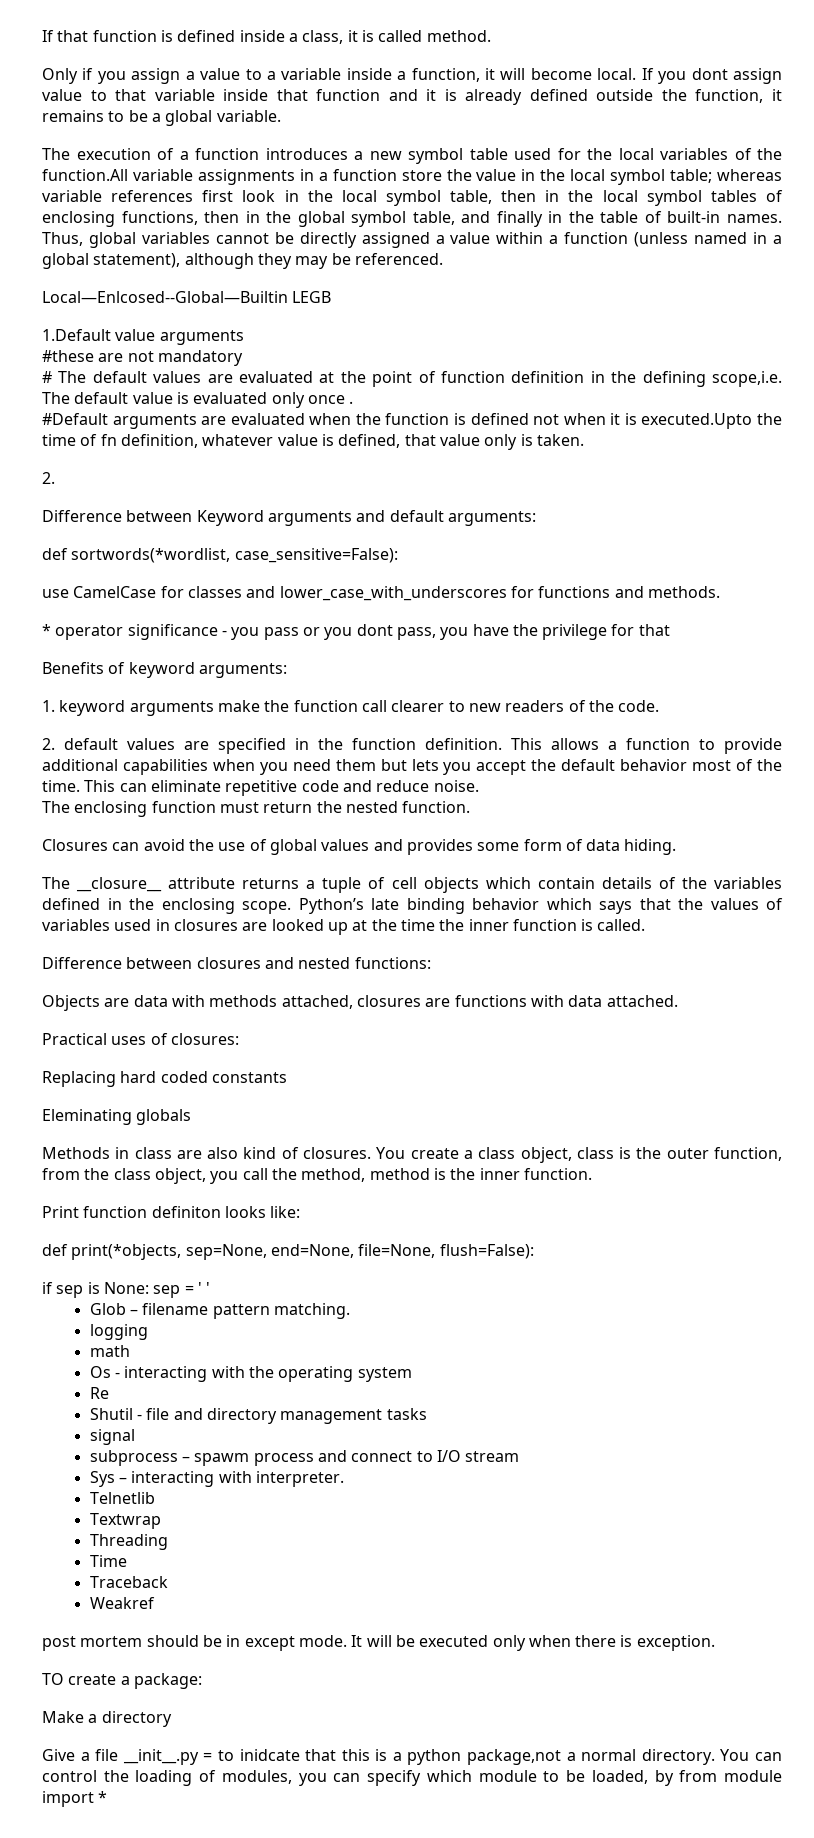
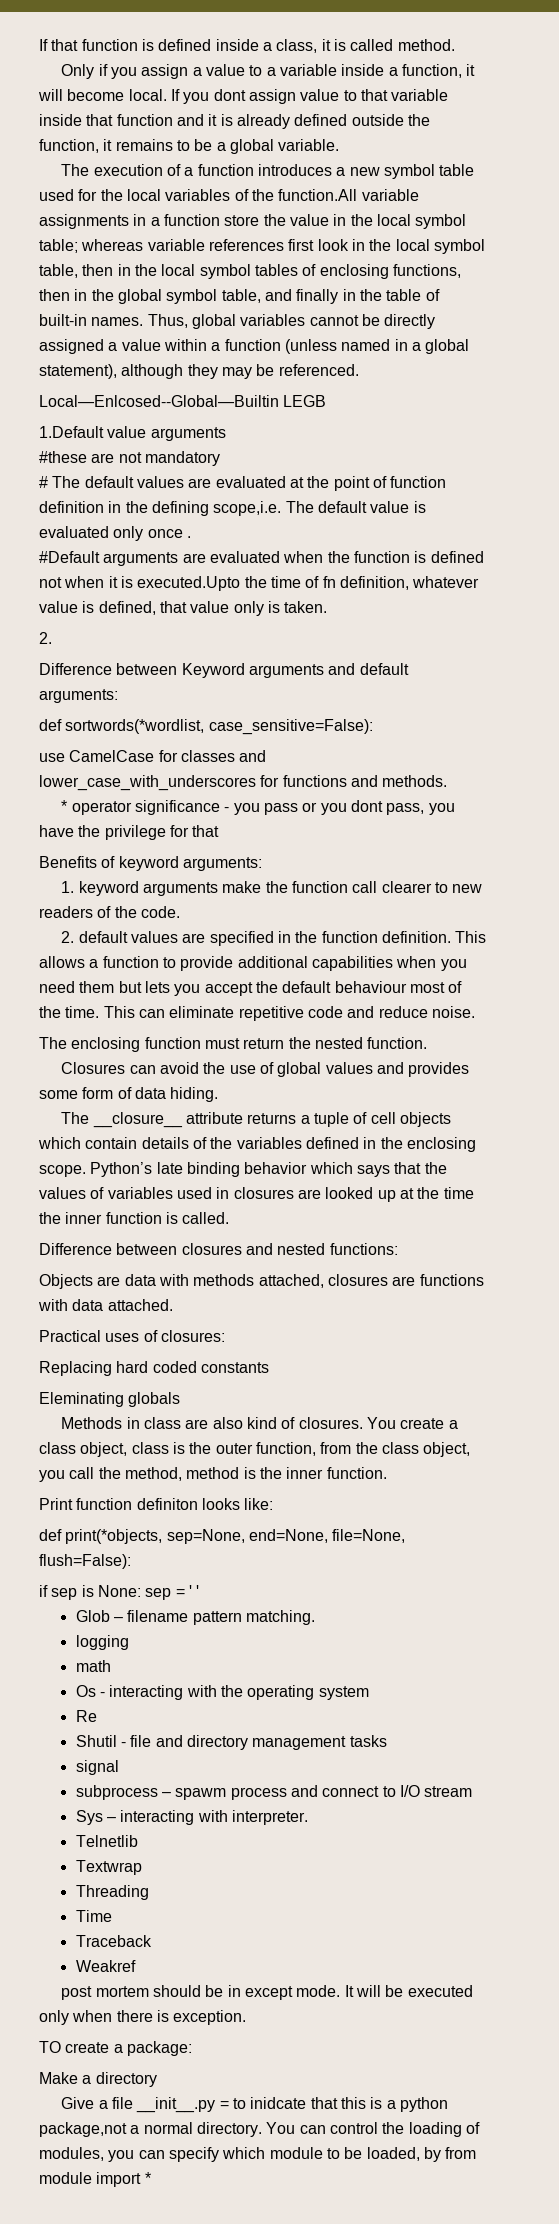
[620,759,688,771] behavior -> [334,981,407,993] behaviour

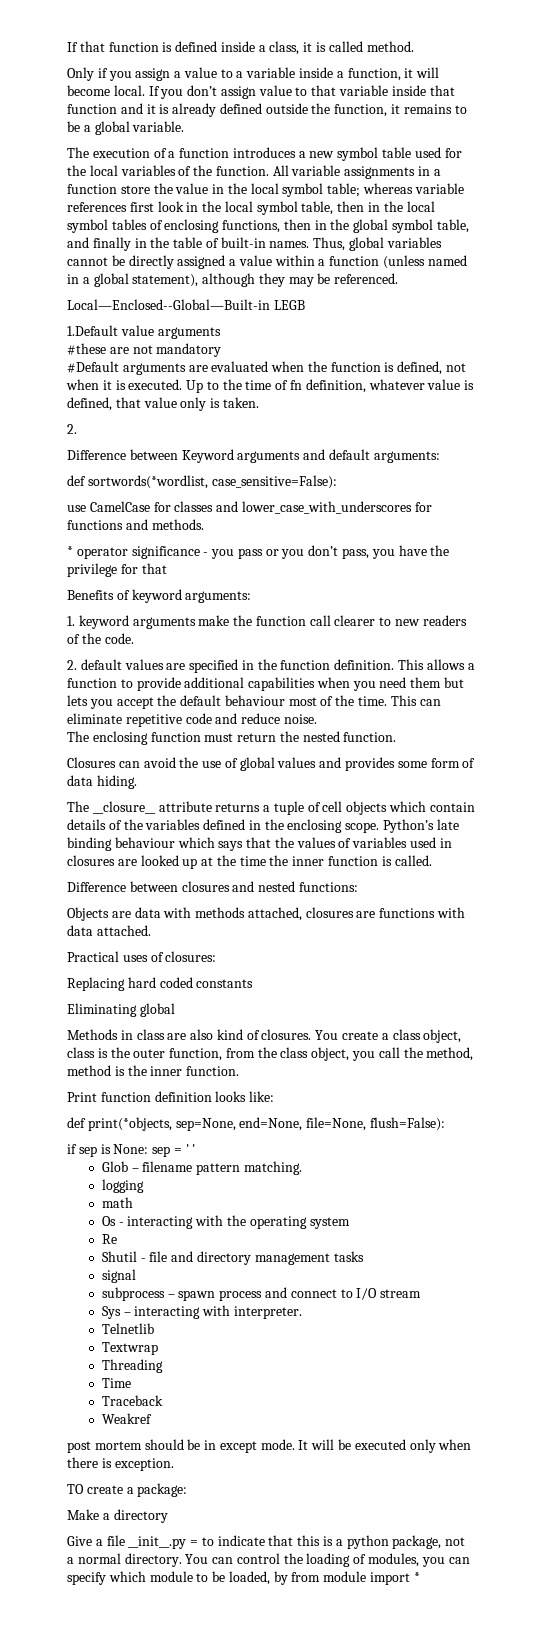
[213,89,246,101] dont -> [187,85,218,96] don’t
[278,189,358,201] function.All -> [215,165,289,176] function. All
[39,395,279,407] Local—Enlcosed--Global—Builtin -> [67,299,270,310] Local—Enclosed--Global—Built-in
[39,476,447,491] [39,501,426,516] [39,526,191,541] // # The default values are evaluated at the point of function definition in the defining scope,i.e. The default value is evaluated only once . -> (222, 350) none
[430,551,484,563] defined -> [397,361,443,375] defined,
[137,576,241,591] executed.Upto -> [128,379,219,393] executed. Up to
[350,800,383,812] dont -> [308,545,339,556] don’t
[244,1162,308,1174] behavior -> [114,837,175,848] behaviour
[39,1392,181,1407] Eleminating globals -> [67,1003,175,1017] Eliminating global
[136,1498,198,1510] definiton -> [154,1091,212,1102] definition
[175,1788,227,1800] spawm -> [178,1290,216,1301] spawn
[250,2097,307,2109] inidcate -> [217,1535,265,1546] indicate
[39,2122,127,2137] package,not -> [392,1535,466,1549] package, not

